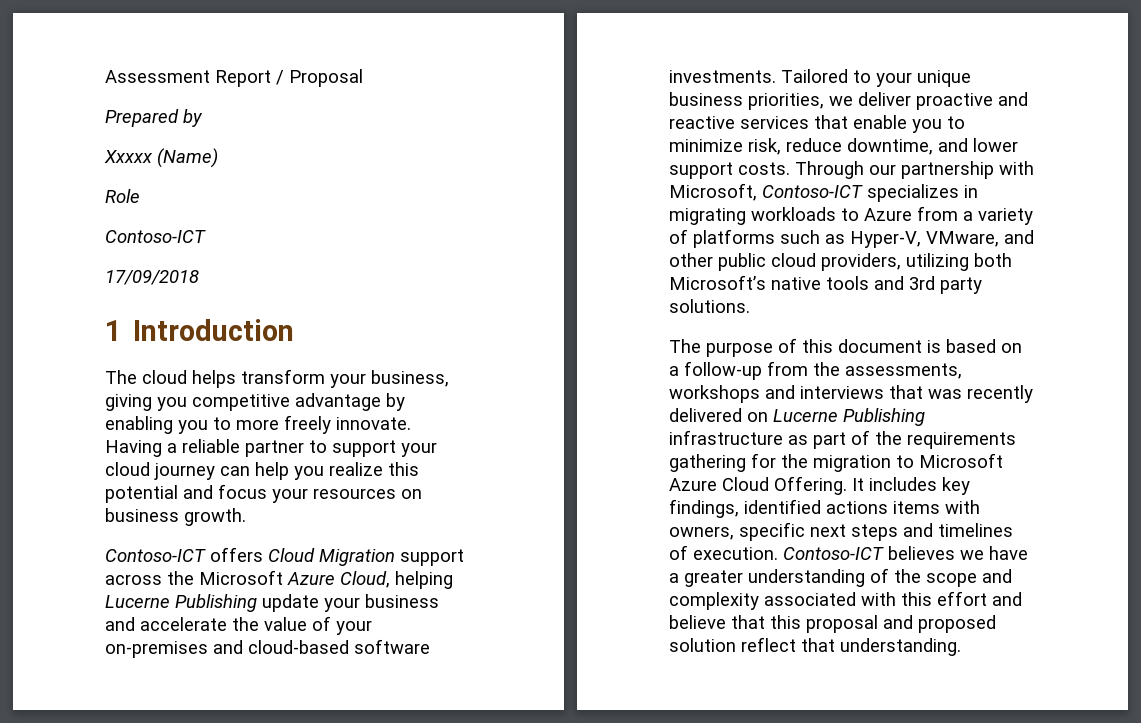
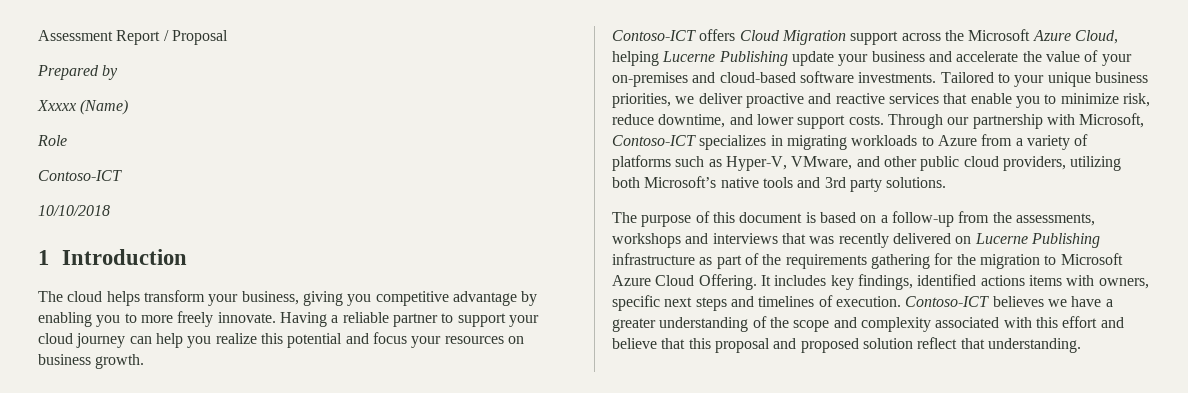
[105,270,199,285] 17/09/2018 -> [38,205,110,216] 10/10/2018

